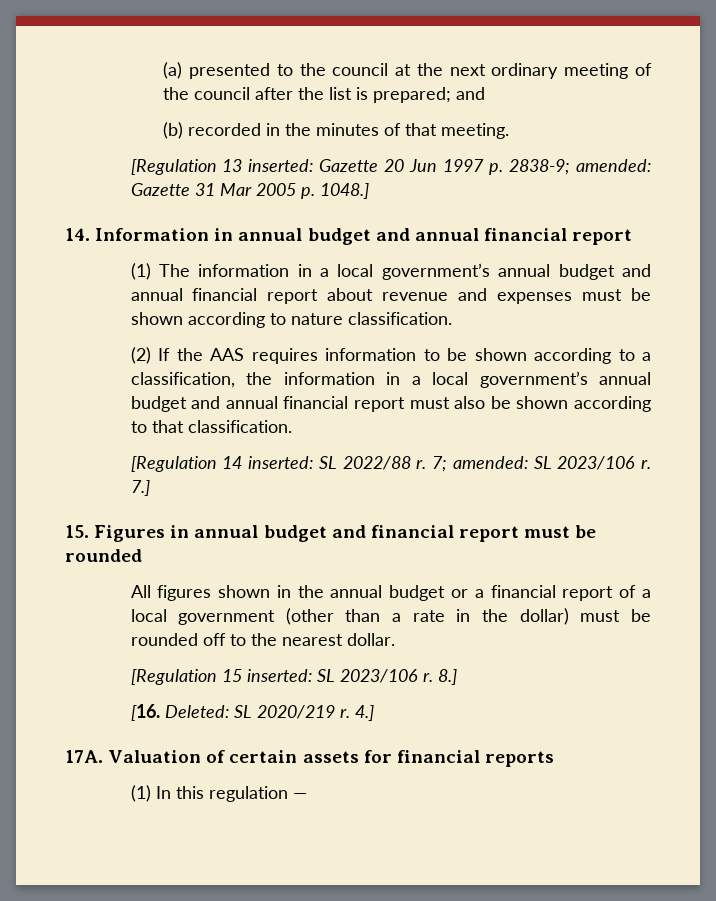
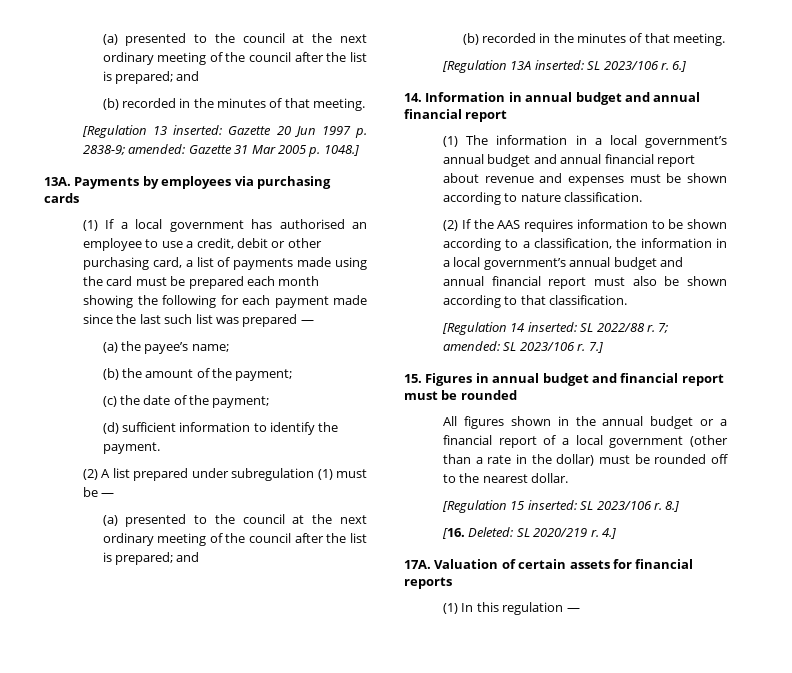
(369, 191) none -> [44,176,331,189] [44,193,79,203] [83,219,367,232] [83,238,322,251] [83,257,367,270] [83,276,320,289] [83,295,368,308] [83,314,314,327] [102,341,229,354] [102,368,293,381] [102,395,270,408] [102,422,339,435] [102,442,160,454] [83,468,367,481] [83,487,115,497] [102,514,367,527] [102,533,367,546] [102,552,200,565] [462,33,726,46] [442,60,687,73] // 13A. Payments by employees via purchasing cards // (1) If a local government has authorised an employee to use a credit, debit or other purchasing card, a list of payments made using the card must be prepared each month showing the following for each payment made since the last such list was prepared — // (a) the payee’s name; // (b) the amount of the payment; // (c) the date of the payment; // (d) sufficient information to identify the payment. // (2) A list prepared under subregulation (1) must be — // (a) presented to the council at the next ordinary meeting of the council after the list is prepared; and // (b) recorded in the minutes of that meeting. // [Regulation 13A inserted: SL 2023/106 r. 6.]

